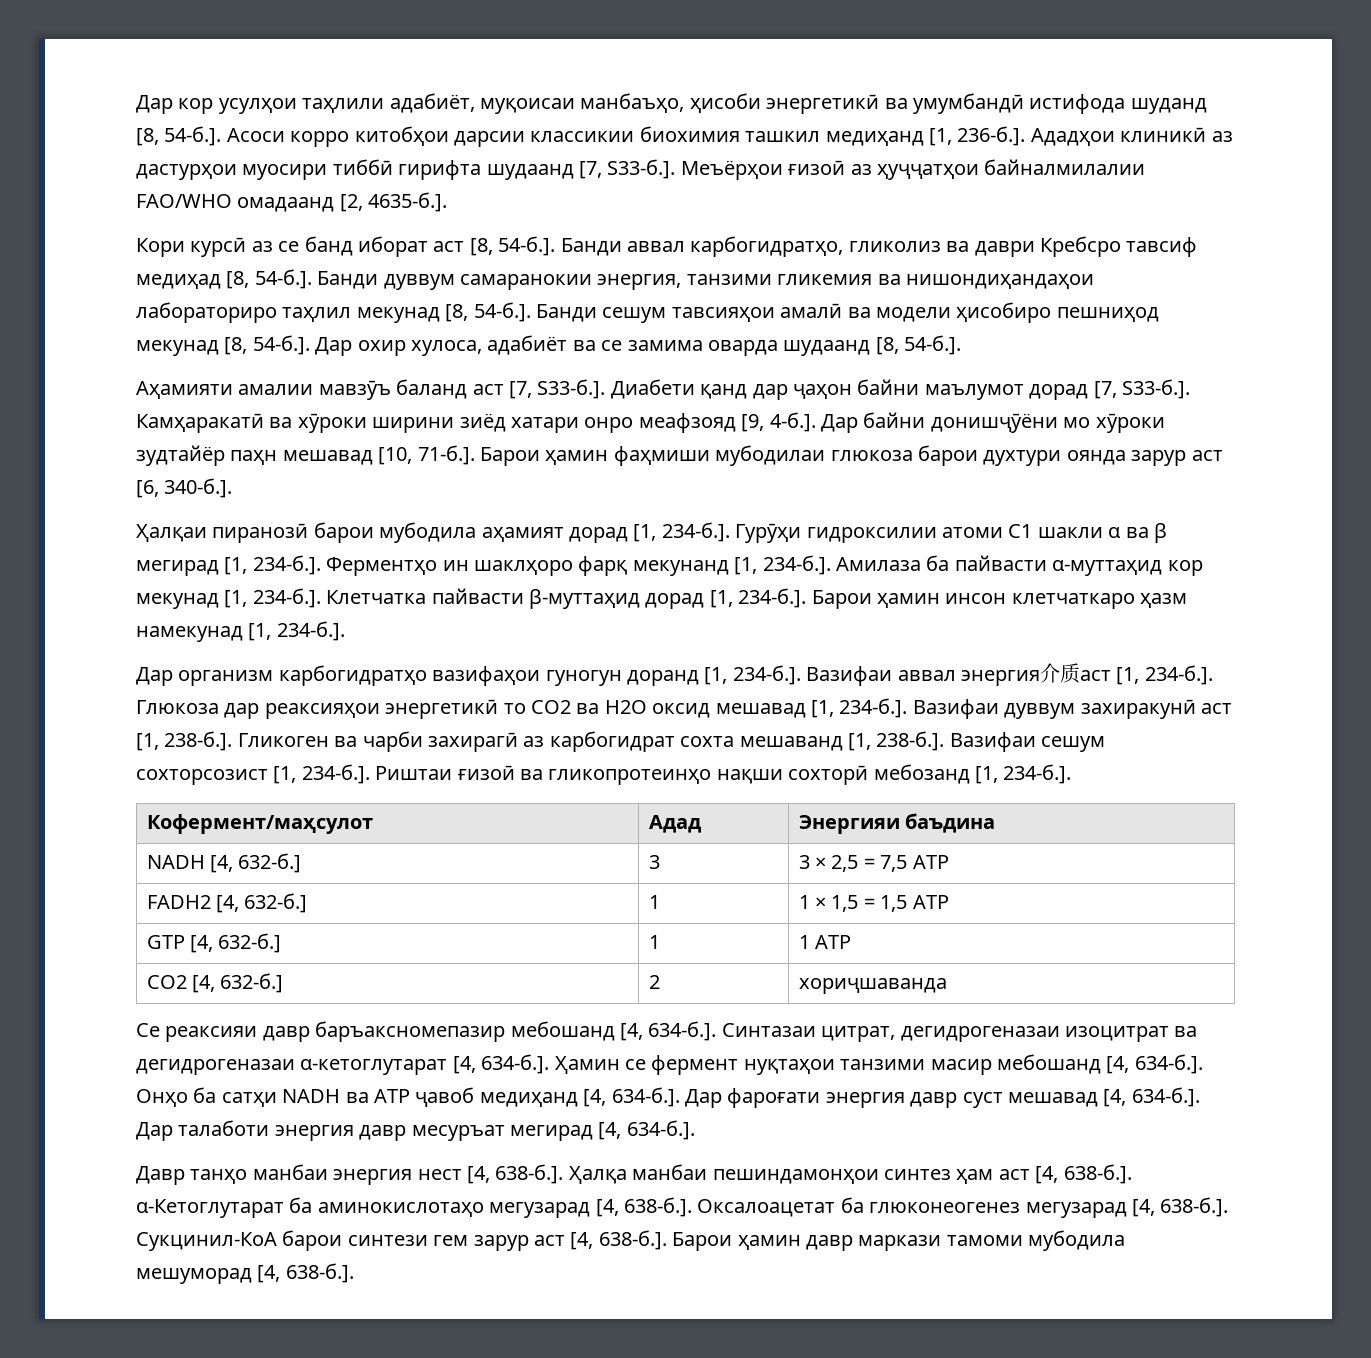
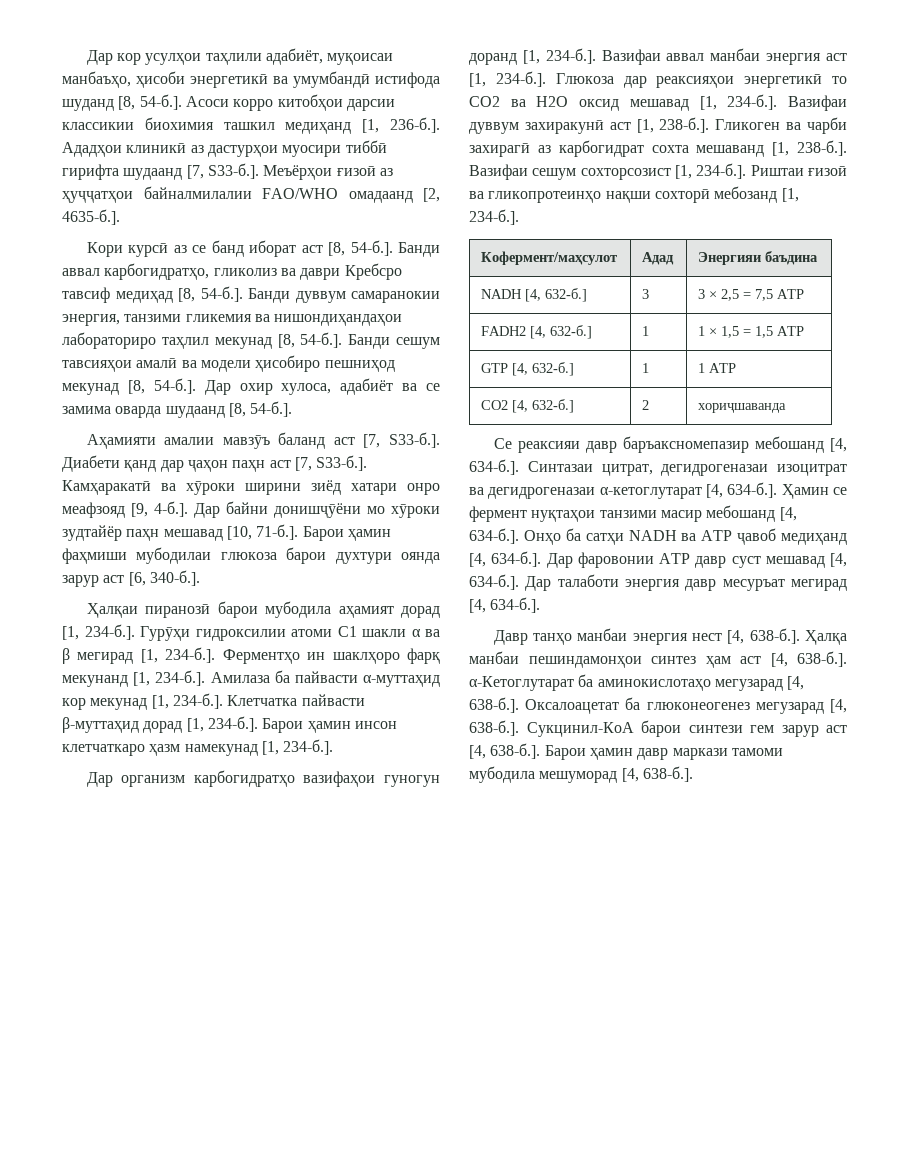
[857,379,1089,400] байни маълумот дорад -> [232,460,291,472] паҳн аст
[960,663,1080,686] энергия介质 -> [710,48,822,65] манбаи энергия
[727,1088,905,1108] фароғати энергия -> [577,552,690,568] фаровонии ATP

